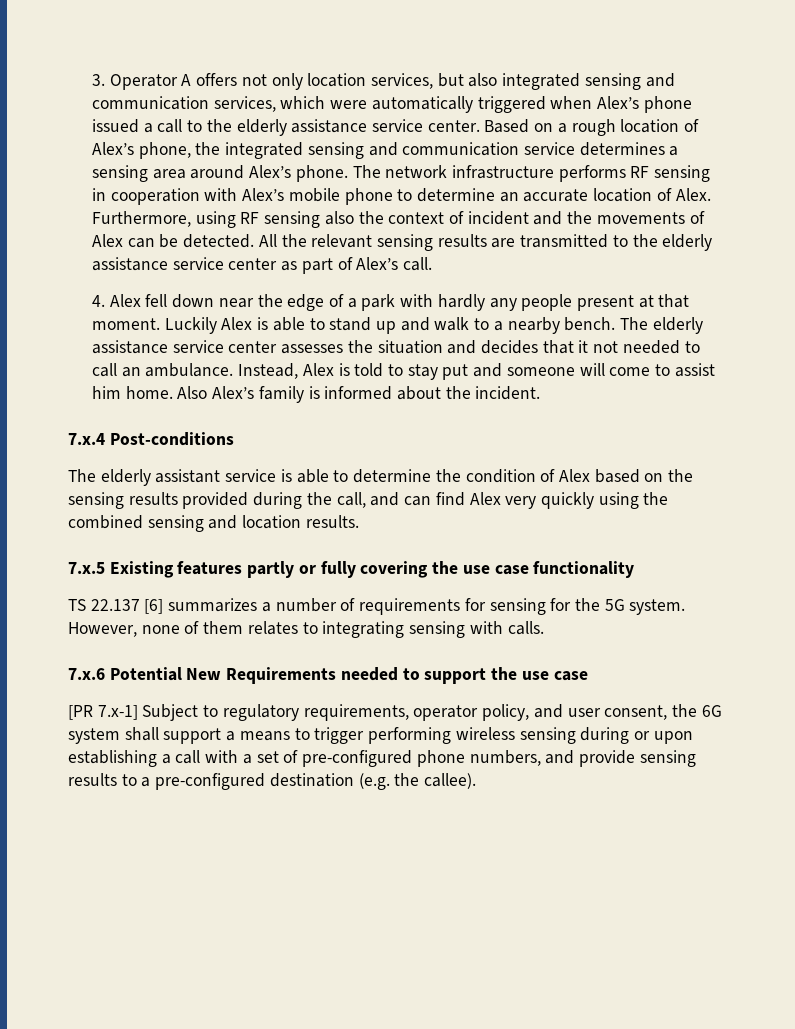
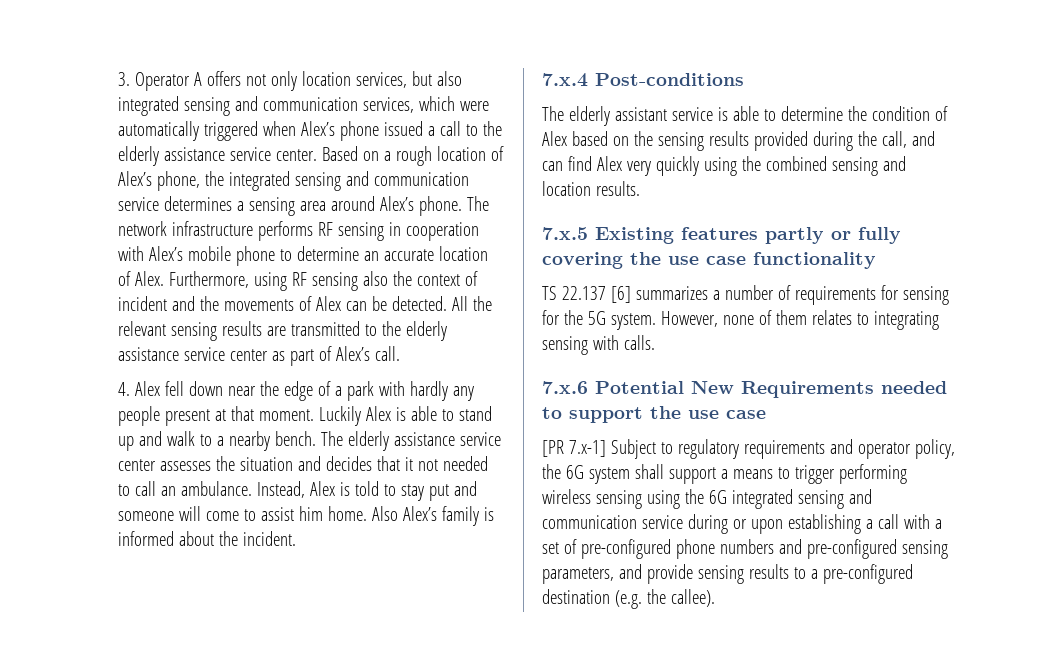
[303,704,668,721] requirements, operator policy, and user consent, -> [743,439,955,459] requirements and operator policy,
(576, 735) none -> [646,489,872,509] [542,515,683,529] using the 6G integrated sensing and communication service
[469,750,541,766] numbers, -> [719,539,948,559] [542,567,614,584] numbers and pre-configured sensing parameters,

